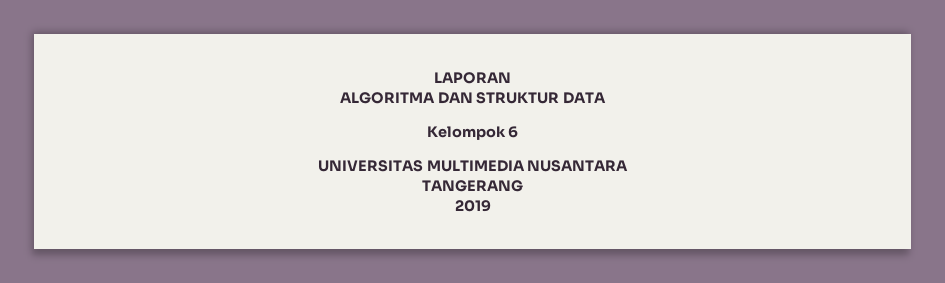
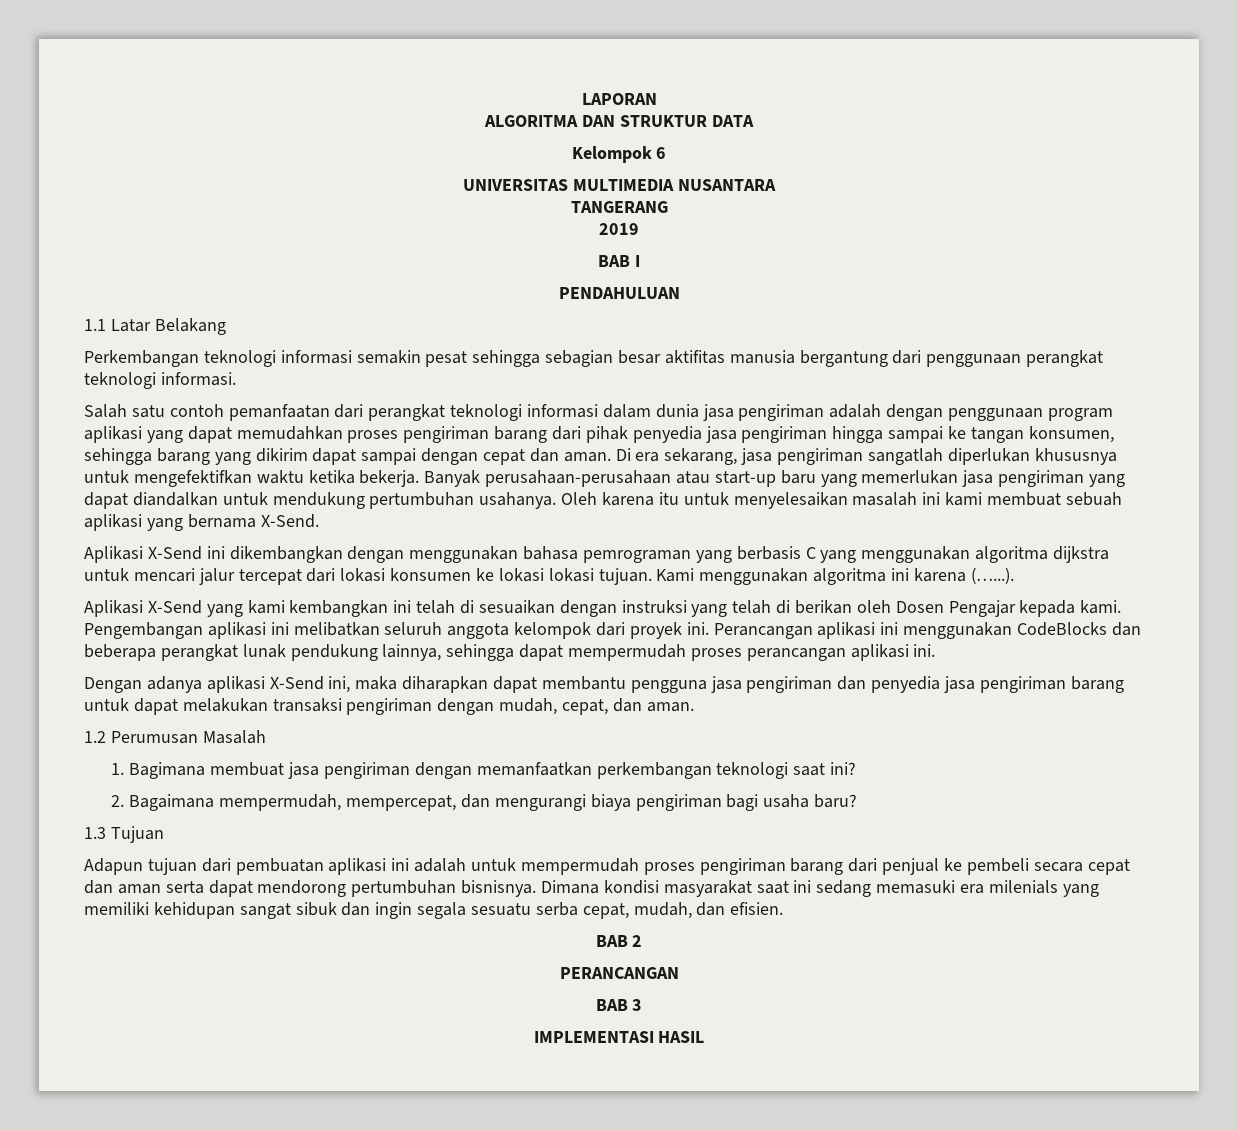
(491, 206) none -> [598,255,640,267] [558,287,680,299] [84,318,226,335] [84,350,1104,367] [84,372,236,389] [84,404,1113,421] [84,426,1114,443] [84,448,1117,465] [84,470,1126,487] [84,492,1122,509] [84,514,319,531] [84,546,1110,563] [84,567,1014,585] [84,600,1122,617] [84,622,1141,639] [84,644,936,661] [84,676,1124,693] [84,698,694,715] [84,730,266,744] [111,762,857,779] [111,794,858,811] [84,826,164,843] [84,858,1130,875] [84,880,1099,897] [84,902,784,919] [595,935,643,947] [559,967,679,979] [595,999,643,1011] [533,1031,705,1043] // BAB I // PENDAHULUAN // 1.1 Latar Belakang // Perkembangan teknologi informasi semakin pesat sehingga sebagian besar aktifitas manusia bergantung dari penggunaan perangkat teknologi informasi. // Salah satu contoh pemanfaatan dari perangkat teknologi informasi dalam dunia jasa pengiriman adalah dengan penggunaan program aplikasi yang dapat memudahkan proses pengiriman barang dari pihak penyedia jasa pengiriman hingga sampai ke tangan konsumen, sehingga barang yang dikirim dapat sampai dengan cepat dan aman. Di era sekarang, jasa pengiriman sangatlah diperlukan khususnya untuk mengefektifkan waktu ketika bekerja. Banyak perusahaan-perusahaan atau start-up baru yang memerlukan jasa pengiriman yang dapat diandalkan untuk mendukung pertumbuhan usahanya. Oleh karena itu untuk menyelesaikan masalah ini kami membuat sebuah aplikasi yang bernama X-Send. // Aplikasi X-Send ini dikembangkan dengan menggunakan bahasa pemrograman yang berbasis C yang menggunakan algoritma dijkstra untuk mencari jalur tercepat dari lokasi konsumen ke lokasi lokasi tujuan. Kami menggunakan algoritma ini karena (…...). // Aplikasi X-Send yang kami kembangkan ini telah di sesuaikan dengan instruksi yang telah di berikan oleh Dosen Pengajar kepada kami. Pengembangan aplikasi ini melibatkan seluruh anggota kelompok dari proyek ini. Perancangan aplikasi ini menggunakan CodeBlocks dan beberapa perangkat lunak pendukung lainnya, sehingga dapat mempermudah proses perancangan aplikasi ini. // Dengan adanya aplikasi X-Send ini, maka diharapkan dapat membantu pengguna jasa pengiriman dan penyedia jasa pengiriman barang untuk dapat melakukan transaksi pengiriman dengan mudah, cepat, dan aman. // 1.2 Perumusan Masalah // 1. Bagimana membuat jasa pengiriman dengan memanfaatkan perkembangan teknologi saat ini? // 2. Bagaimana mempermudah, mempercepat, dan mengurangi biaya pengiriman bagi usaha baru? // 1.3 Tujuan // Adapun tujuan dari pembuatan aplikasi ini adalah untuk mempermudah proses pengiriman barang dari penjual ke pembeli secara cepat dan aman serta dapat mendorong pertumbuhan bisnisnya. Dimana kondisi masyarakat saat ini sedang memasuki era milenials yang memiliki kehidupan sangat sibuk dan ingin segala sesuatu serba cepat, mudah, dan efisien. // BAB 2 // PERANCANGAN // BAB 3 // IMPLEMENTASI HASIL

